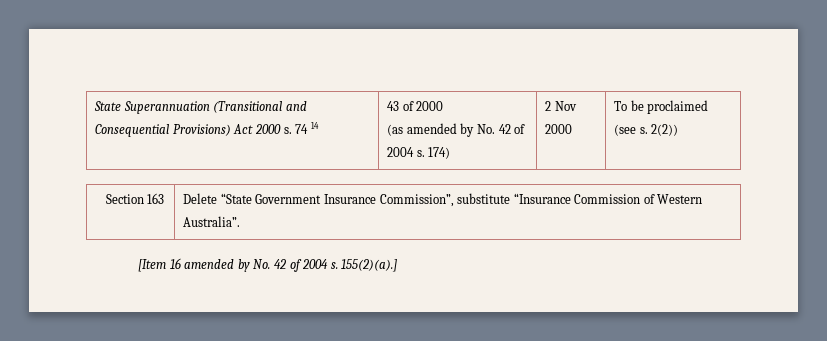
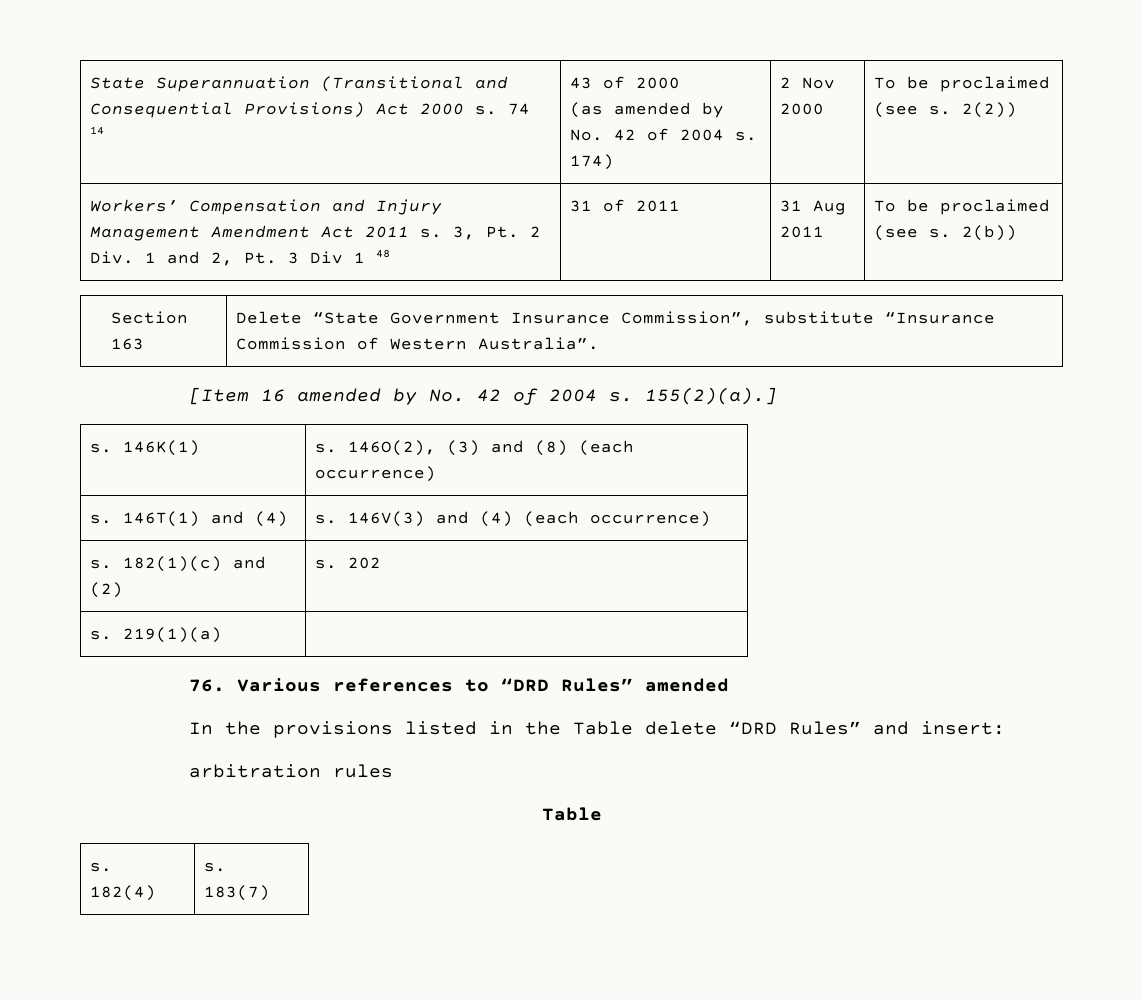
(679, 130) none -> [89,199,442,215] [89,225,541,241] [89,249,390,266] [569,199,680,212] [779,200,846,215] [779,226,824,238] [873,199,1050,215] [873,225,1017,241] // Workers’ Compensation and Injury Management Amendment Act 2011 s. 3, Pt. 2 Div. 1 and 2, Pt. 3 Div 1 48 | 31 of 2011 | 31 Aug 2011 | To be proclaimed (see s. 2(b))
(398, 265) none -> [89,440,200,456] [314,440,634,456] [314,466,436,482] [89,511,288,527] [314,511,711,527] [89,556,266,572] [89,582,123,598] [314,557,381,569] [89,627,222,643] [189,678,730,692] [189,721,1006,738] [189,764,394,778] [541,807,602,821] [89,862,112,872] [89,885,156,901] [203,862,226,872] [203,885,270,901] // s. 146K(1) | s. 146O(2), (3) and (8) (each occurrence) // s. 146T(1) and (4) | s. 146V(3) and (4) (each occurrence) // s. 182(1)(c) and (2) | s. 202 // s. 219(1)(a) | // 76. Various references to “DRD Rules” amended // In the provisions listed in the Table delete “DRD Rules” and insert: // arbitration rules // Table // s. 182(4) | s. 183(7)

